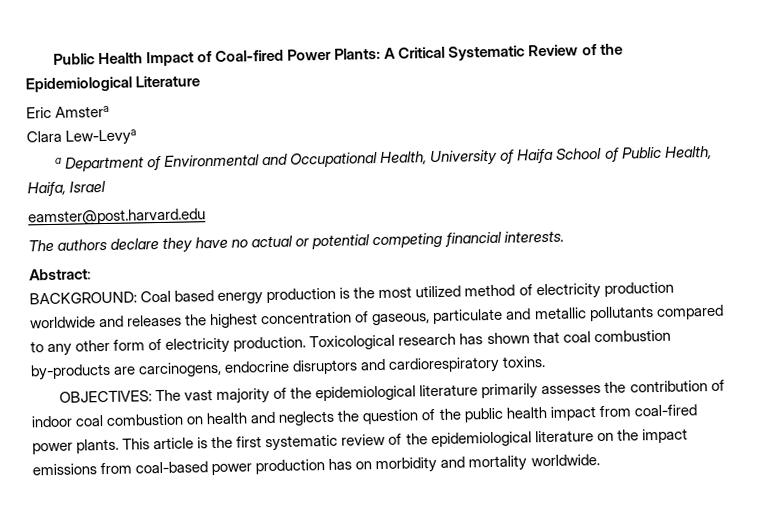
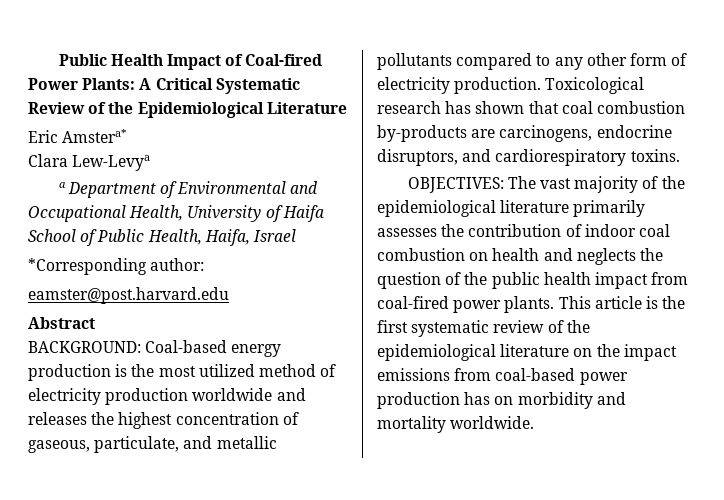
[55,105,110,118] Amstera -> [62,129,128,143] Amstera*
(107, 186) none -> [28,258,205,275] // *Corresponding author:
[28,230,564,253] [29,268,91,281] The authors declare they have no actual or potential competing financial interests. // Abstract: -> [28,317,95,329] Abstract
[140,290,215,303] Coal based -> [145,340,228,353] Coal-based
[432,308,504,325] particulate -> [94,436,180,453] particulate,
[292,359,359,375] disruptors -> [377,149,458,166] disruptors,

